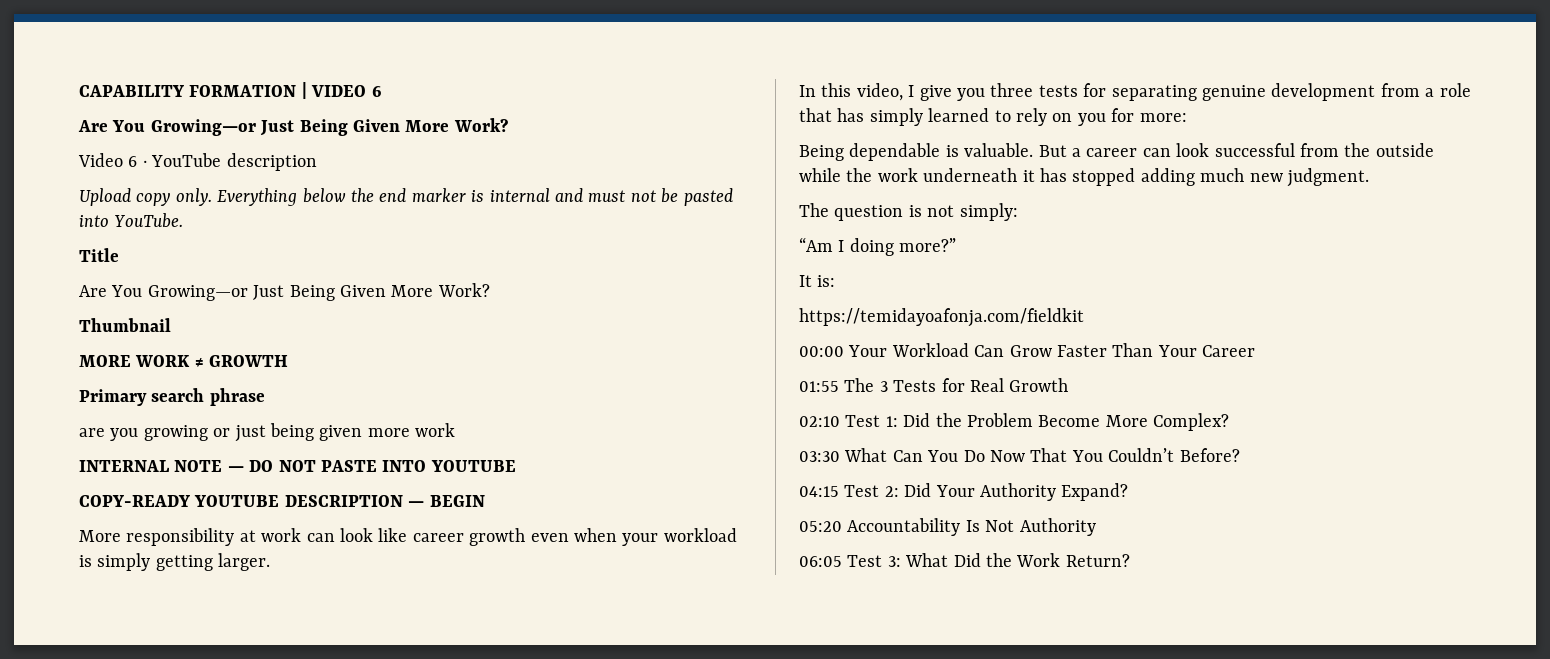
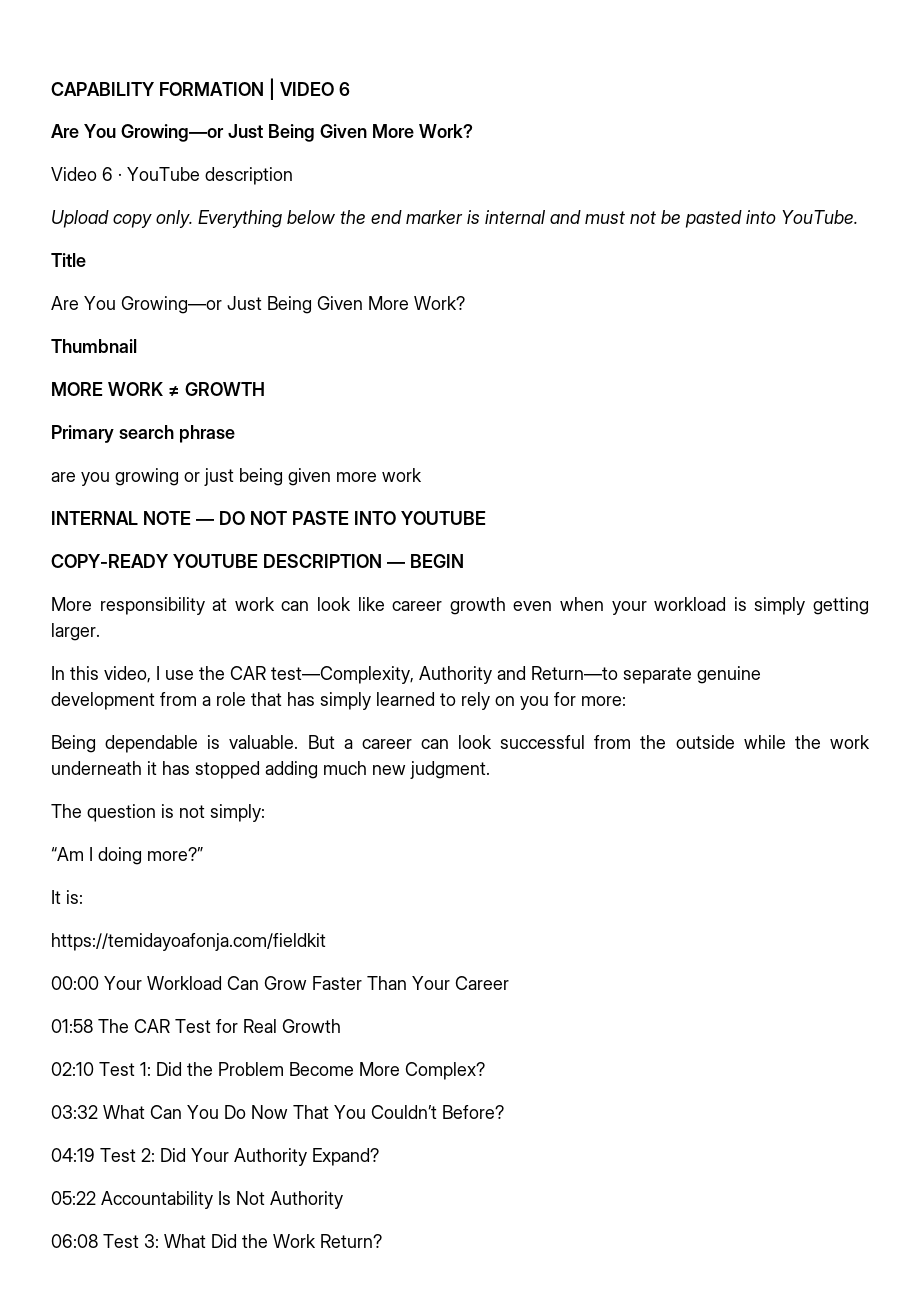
[919,83,1197,101] give you three tests for separating -> [165,666,692,684] use the CAR test—Complexity, Authority and Return—to separate
[799,378,937,392] 01:55 The 3 Tests -> [51,1019,211,1033] 01:58 The CAR Test
[799,451,840,462] 03:30 -> [51,1105,98,1119] 03:32
[799,486,839,497] 04:15 -> [51,1148,95,1162] 04:19
[799,521,842,532] 05:20 -> [51,1191,96,1205] 05:22
[799,556,842,567] 06:05 -> [51,1234,98,1248] 06:08

